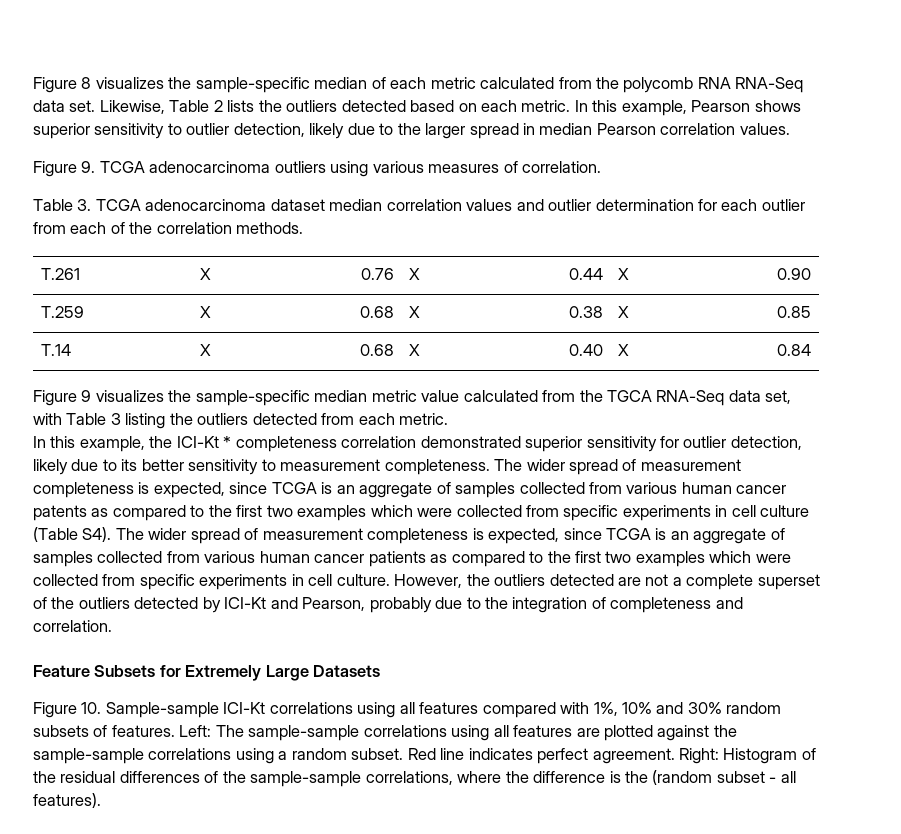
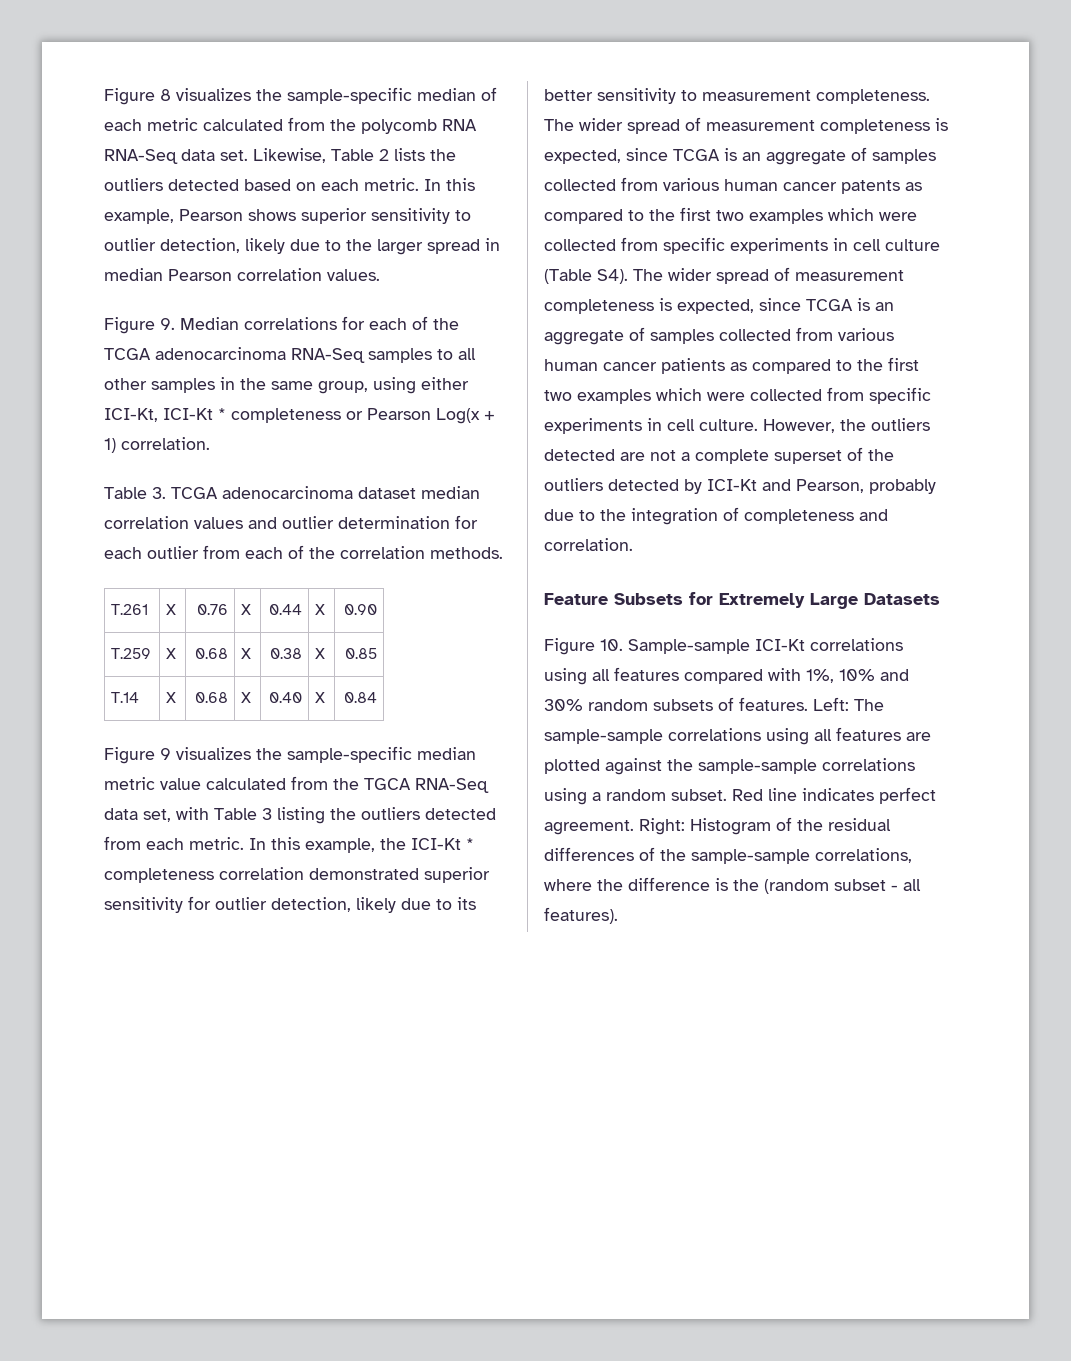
[99,161,518,177] TCGA adenocarcinoma outliers using various measures of -> [180,316,459,330] [104,347,476,363] [104,377,469,394] [104,408,495,424] [104,438,116,453] Median correlations for each of the TCGA adenocarcinoma RNA-Seq samples to all other samples in the same group, using either ICI-Kt, ICI-Kt * completeness or Pearson Log(x + 1)
(449, 419) // -> (244, 843) none

